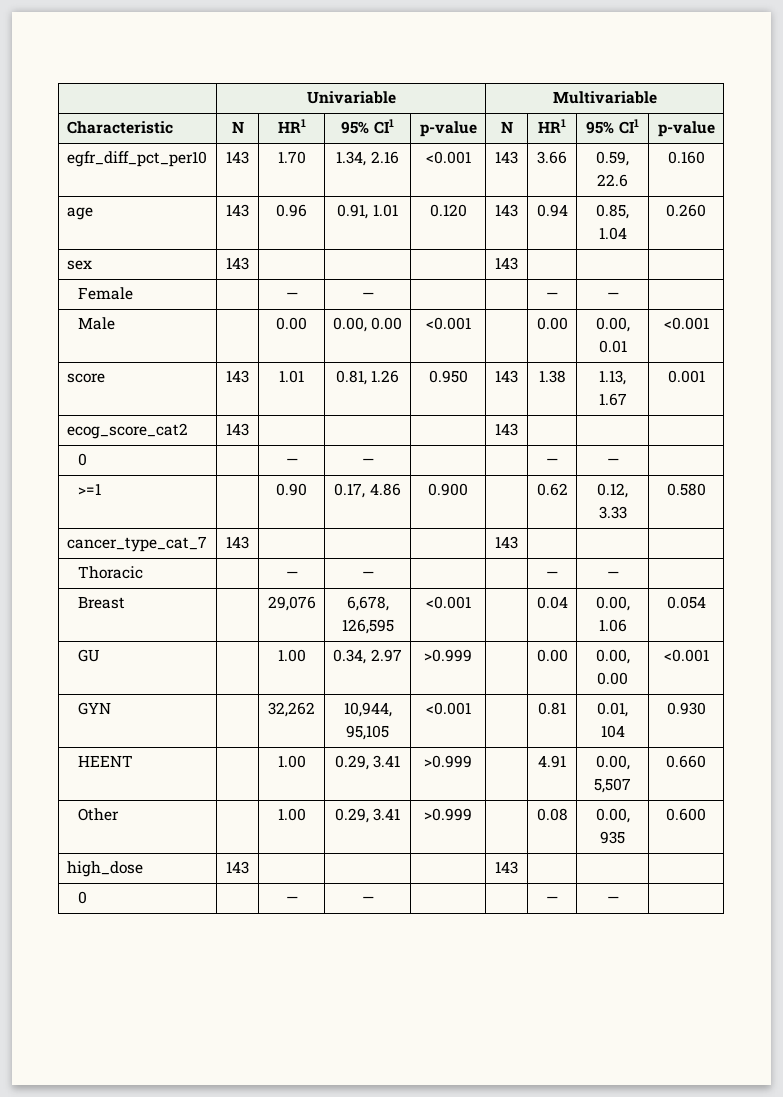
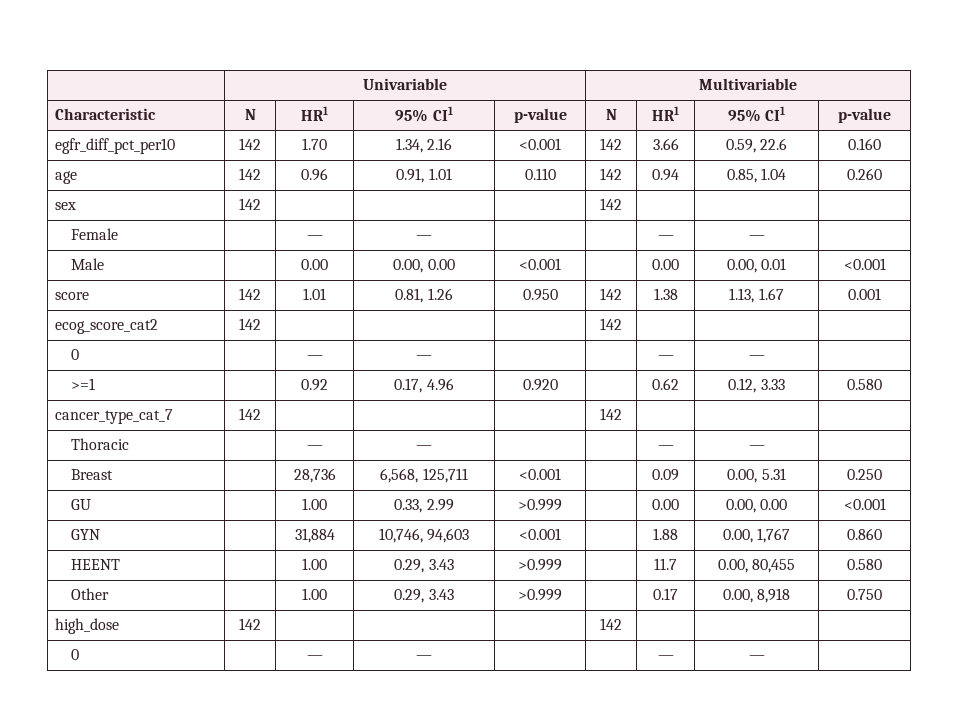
[226,151,249,164] 143 -> [239,138,261,150] 142
[495,151,518,164] 143 -> [600,138,622,150] 142
[226,204,249,217] 143 -> [239,168,261,180] 142
[429,204,467,217] [495,204,518,217] 0.120 | 143 -> [524,168,556,180] [600,168,622,180] 0.110 | 142
[226,257,249,270] [495,257,518,270] 143 | | | | 143 -> [239,198,261,210] [600,198,622,210] 142 | | | | 142
[226,370,249,383] 143 -> [239,288,261,300] 142
[495,370,518,383] 143 -> [600,288,622,300] 142
[226,423,249,436] [495,423,518,436] 143 | | | | 143 -> [239,318,261,330] [600,318,622,330] 142 | | | | 142
[276,483,307,496] 0.90 -> [301,379,328,391] 0.92
[369,483,401,496] [428,483,468,496] 4.86 | 0.900 -> [426,378,454,391] [522,379,558,391] 4.96 | 0.920
[226,536,249,549] [495,536,518,549] 143 | | | | 143 -> [239,408,261,420] [600,408,622,420] 142 | | | | 142
[267,596,316,611] [346,596,389,611] [341,619,394,634] [425,596,471,609] [536,596,568,609] [595,596,630,611] [598,619,627,632] [666,596,706,609] 29,076 | 6,678, 126,595 | <0.001 | | 0.04 | 0.00, 1.06 | 0.054 -> [293,468,336,483] [380,468,468,483] [519,468,561,480] [652,469,679,481] [727,468,786,483] [847,469,882,480] 28,736 | 6,568, 125,711 | <0.001 | | 0.09 | 0.00, 5.31 | 0.250
[333,649,402,664] 0.34, 2.97 -> [394,499,454,513] 0.33, 2.99
[268,702,315,717] [343,702,392,717] [346,725,389,740] [425,702,471,715] [538,702,566,715] [597,702,628,717] [600,725,625,738] [666,702,706,715] 32,262 | 10,944, 95,105 | <0.001 | | 0.81 | 0.01, 104 | 0.930 -> [294,528,335,543] [378,528,470,543] [519,528,561,540] [653,528,678,540] [722,528,791,543] [847,528,882,540] 31,884 | 10,746, 94,603 | <0.001 | | 1.88 | 0.00, 1,767 | 0.860
[373,755,401,768] [424,755,472,768] [538,755,566,768] [595,755,630,770] [594,778,631,793] [666,755,706,768] 3.41 | >0.999 | | 4.91 | 0.00, 5,507 | 0.660 -> [428,559,454,570] [518,559,562,571] [654,558,677,570] [717,559,796,573] [847,559,882,570] 3.43 | >0.999 | | 11.7 | 0.00, 80,455 | 0.580
[373,808,401,821] [424,808,472,821] [536,808,568,821] [595,808,630,823] [600,831,625,844] [666,808,706,821] 3.41 | >0.999 | | 0.08 | 0.00, 935 | 0.600 -> [428,589,454,600] [518,589,562,601] [653,588,678,600] [722,588,791,603] [847,589,882,600] 3.43 | >0.999 | | 0.17 | 0.00, 8,918 | 0.750
[226,861,249,874] [495,861,518,874] 143 | | | | 143 -> [239,618,261,630] [600,618,622,630] 142 | | | | 142

